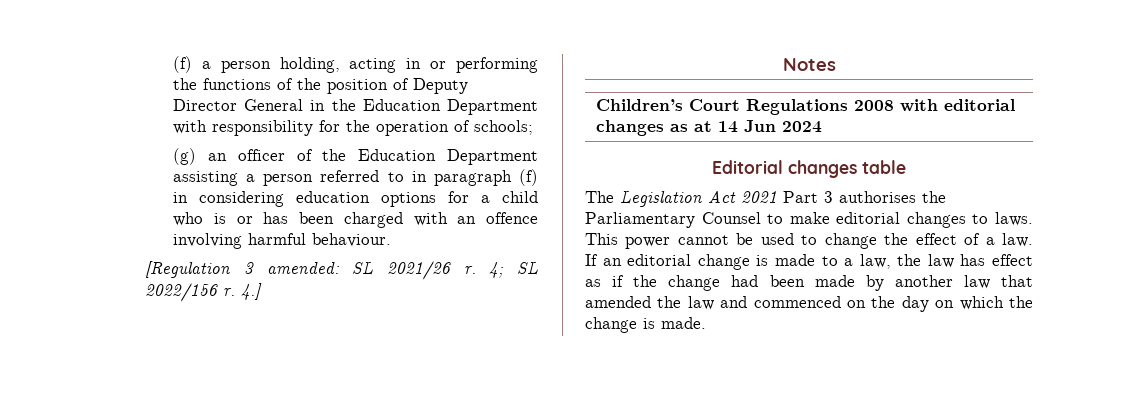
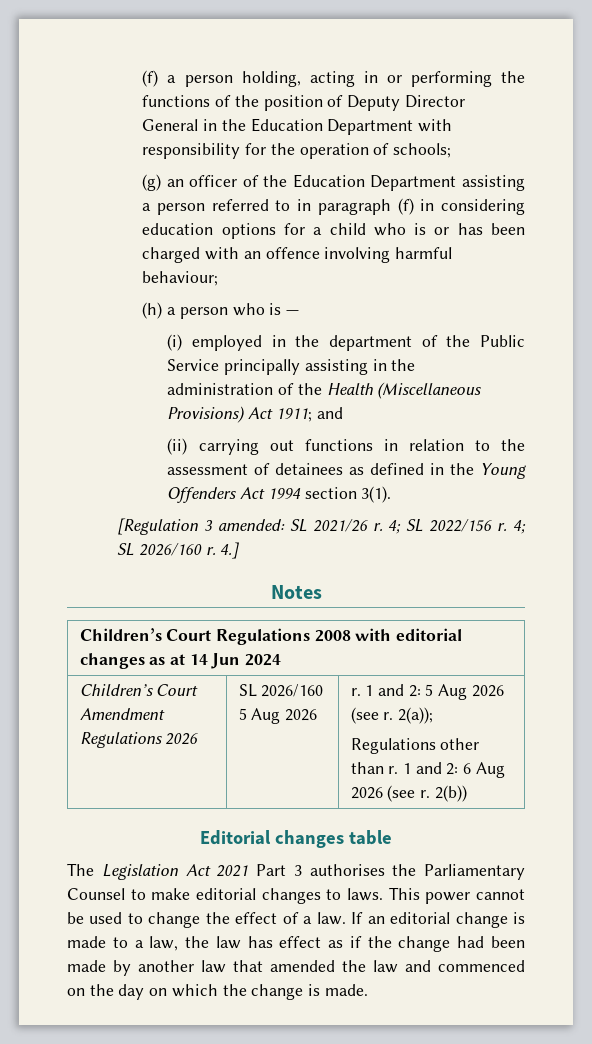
[312,233,392,247] behaviour. -> [142,271,219,286] [142,302,299,319] [167,334,526,351] [167,359,416,375] [167,382,482,399] [167,406,343,423] [167,438,525,455] [167,463,526,479] [167,486,392,503] behaviour; // (h) a person who is — // (i) employed in the department of the Public Service principally assisting in the administration of the Health (Miscellaneous Provisions) Act 1911; and // (ii) carrying out functions in relation to the assessment of detainees as defined in the Young Offenders Act 1994 section 3(1).
(236, 292) none -> [513,520,526,534] [117,543,216,556] 4; SL 2026/160 r.
(823, 127) none -> [79,684,199,696] [79,708,165,720] [79,732,199,748] [238,684,324,697] [238,708,317,724] [350,684,504,700] [350,707,433,724] [350,738,480,754] [350,762,505,778] [350,785,467,802] // Children’s Court Amendment Regulations 2026 | SL 2026/160 5 Aug 2026 | r. 1 and 2: 5 Aug 2026 (see r. 2(a)); // Regulations other than r. 1 and 2: 6 Aug 2026 (see r. 2(b))

